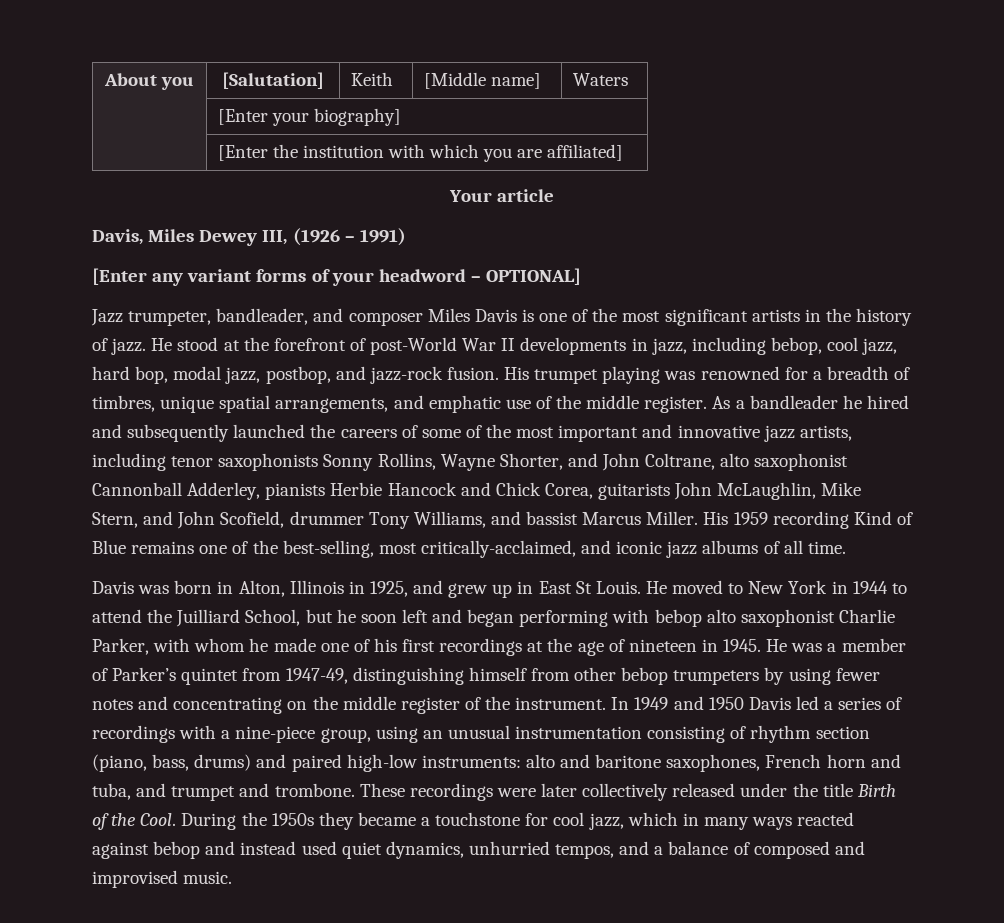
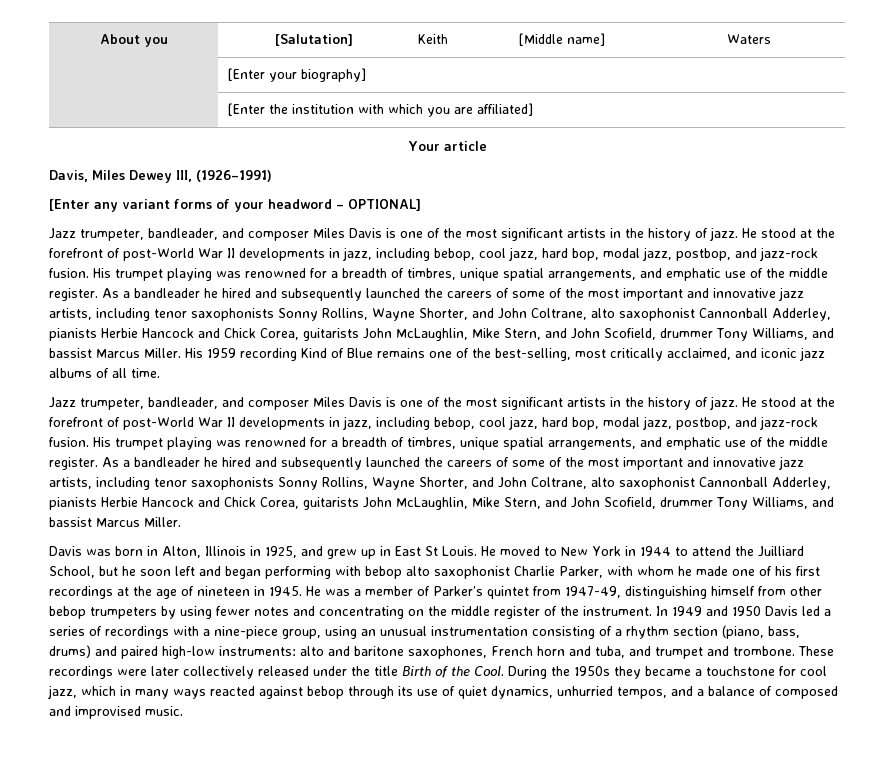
[292,228,406,246] (1926 – 1991) -> [196,170,272,182] (1926–1991)
[420,540,576,558] critically-acclaimed, -> [610,348,731,361] critically acclaimed,
(846, 547) none -> [49,396,835,410] [49,416,818,430] [49,437,828,450] [49,456,804,470] [49,477,831,490] [49,497,834,510] [49,517,181,527] // Jazz trumpeter, bandleader, and composer Miles Davis is one of the most significant artists in the history of jazz. He stood at the forefront of post-World War II developments in jazz, including bebop, cool jazz, hard bop, modal jazz, postbop, and jazz-rock fusion. His trumpet playing was renowned for a breadth of timbres, unique spatial arrangements, and emphatic use of the middle register. As a bandleader he hired and subsequently launched the careers of some of the most important and innovative jazz artists, including tenor saxophonists Sonny Rollins, Wayne Shorter, and John Coltrane, alto saxophonist Cannonball Adderley, pianists Herbie Hancock and Chick Corea, guitarists John McLaughlin, Mike Stern, and John Scofield, drummer Tony Williams, and bassist Marcus Miller.
(747, 732) none -> [615,629,622,636] a
[205,841,337,855] and instead used -> [348,686,455,699] through its use of

